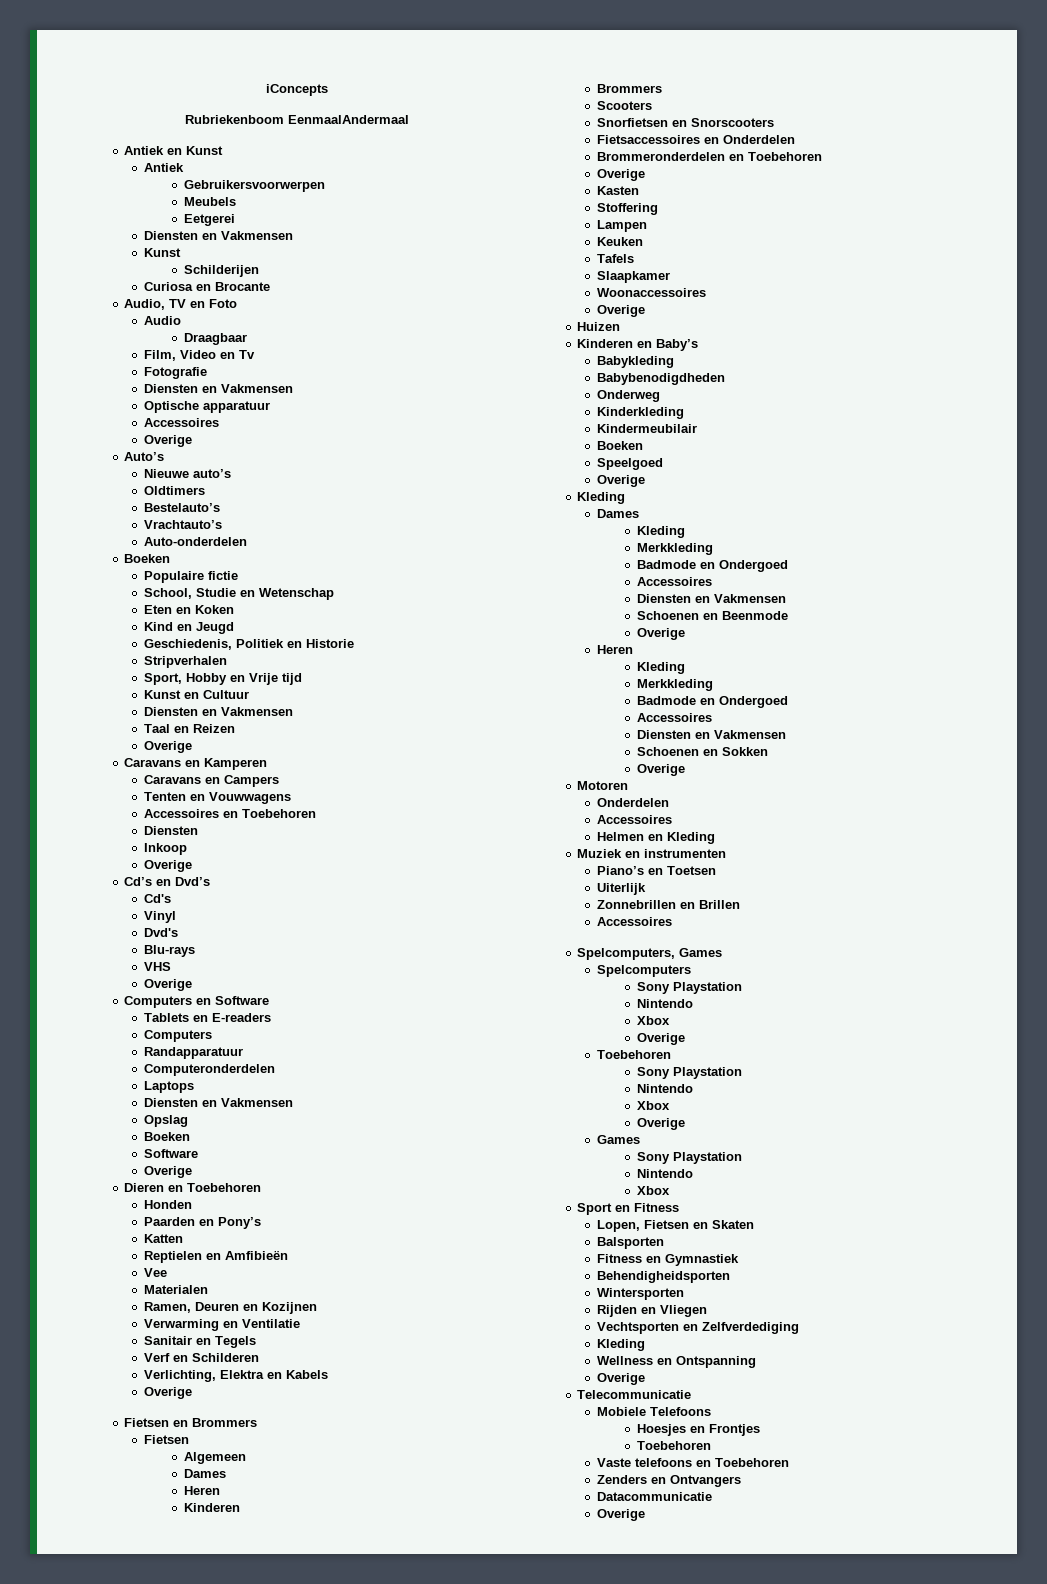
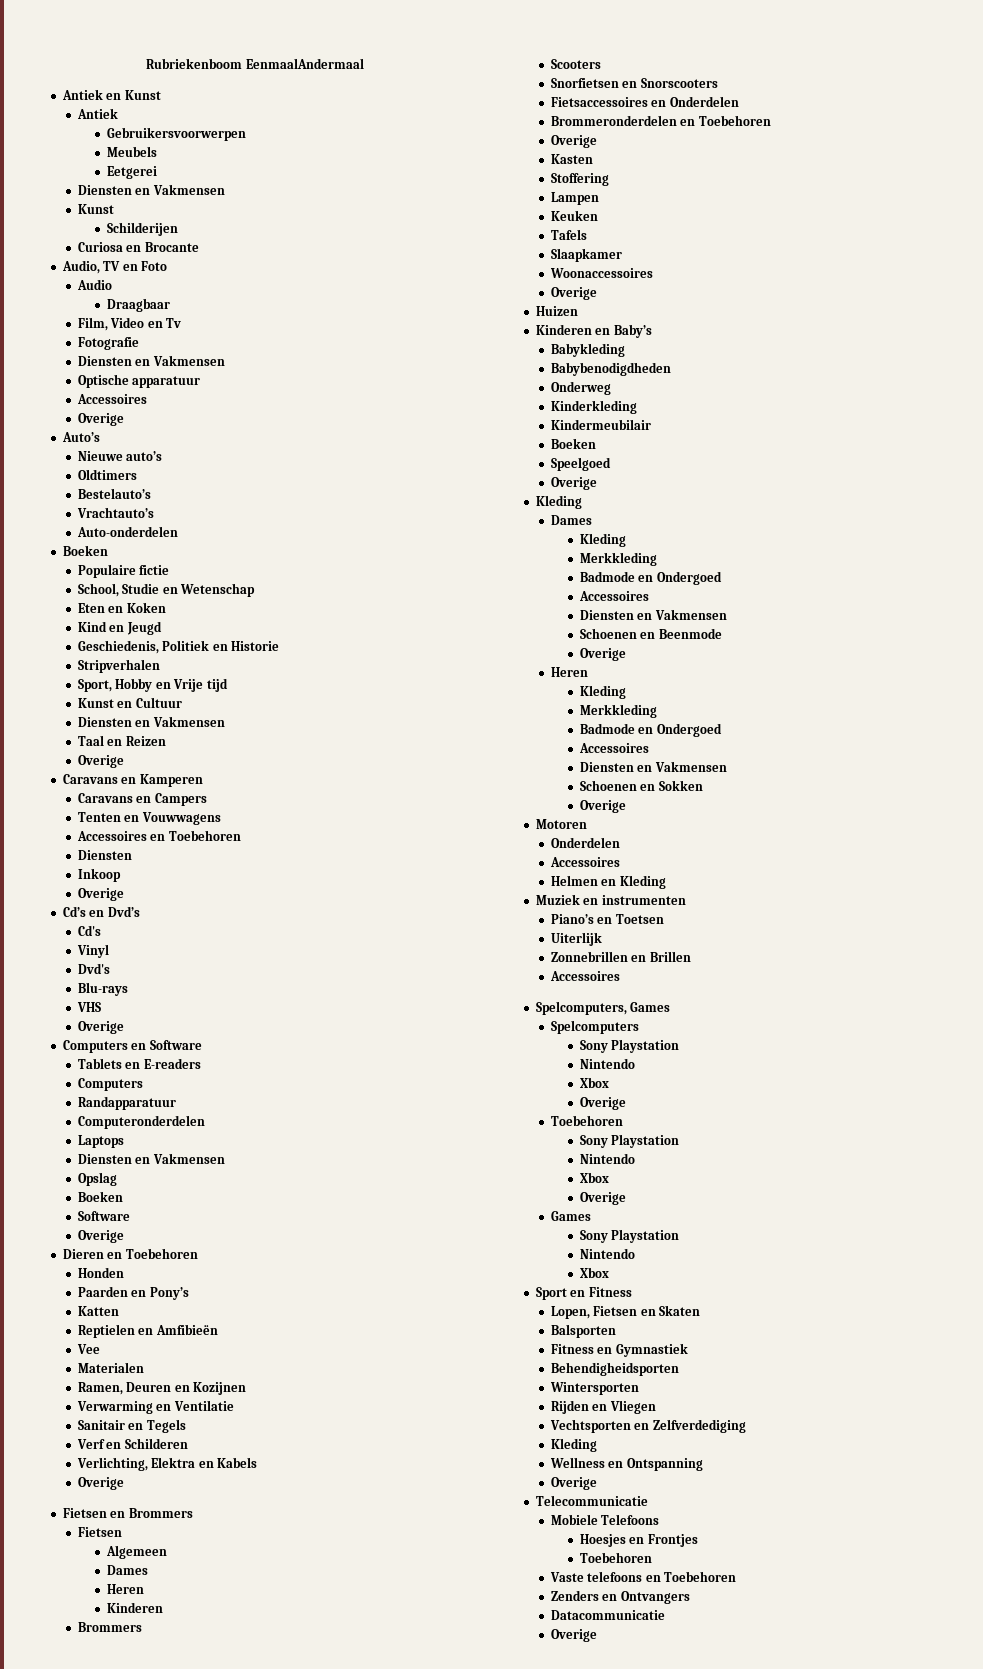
[266,84,328,96] iConcepts // -> (146, 63) none

